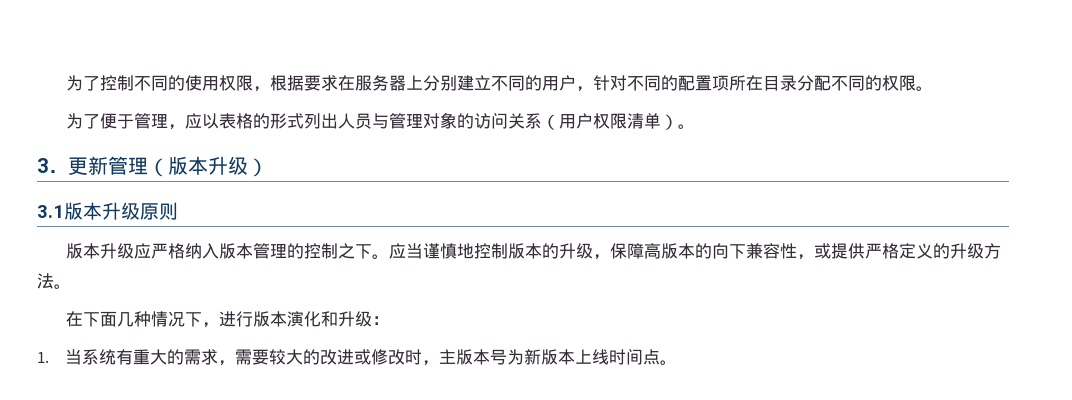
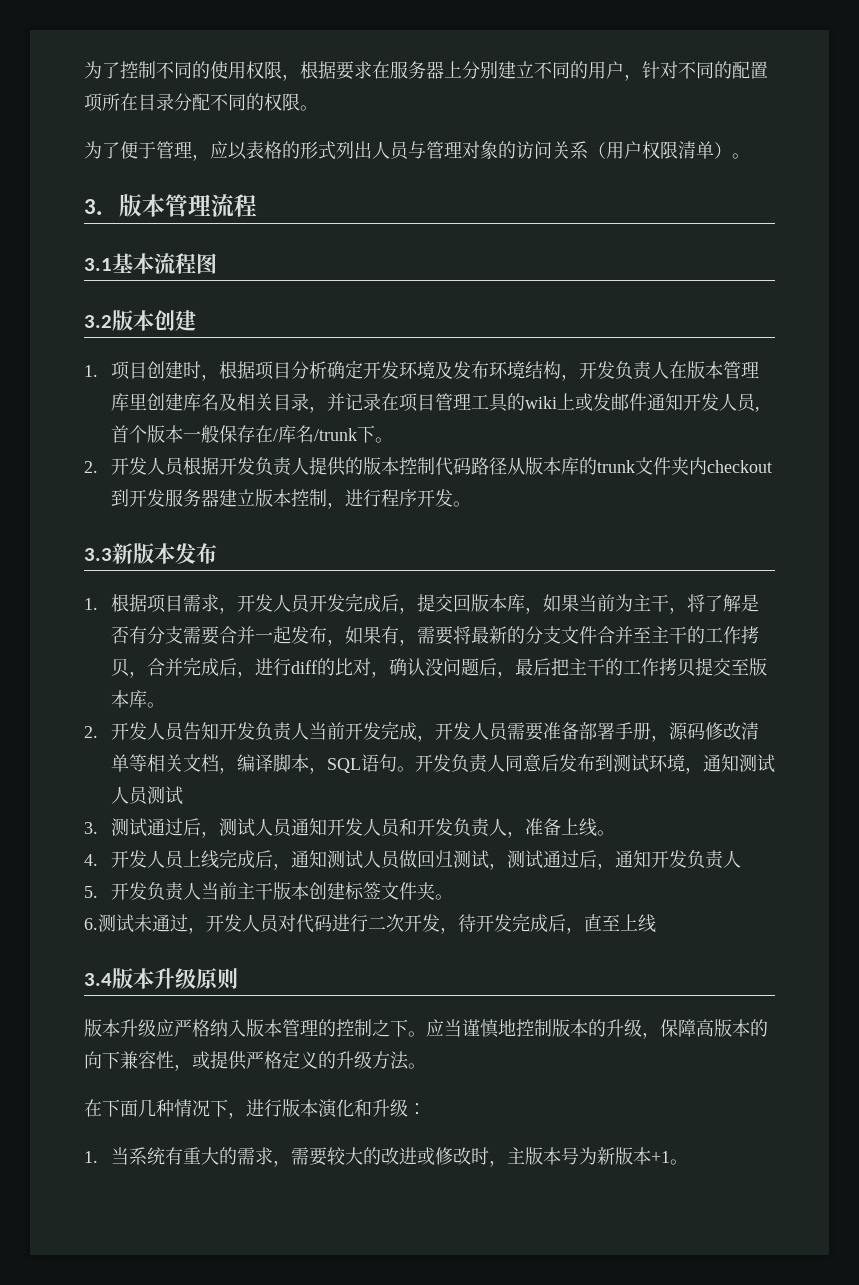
[68,156,268,177] [37,205,64,218] 更新管理（版本升级） // 3.1 -> [119,194,257,217] [84,253,217,274] [84,310,196,331] [84,360,759,381] [110,393,760,413] [110,425,393,443] [84,457,772,476] [110,489,471,509] [84,543,217,564] [84,593,759,614] [110,626,759,646] [110,657,767,678] [110,690,165,708] [84,721,759,742] [110,754,775,774] [110,786,183,805] [84,818,615,838] [84,849,741,870] [84,882,453,901] [84,913,656,934] [84,973,112,986] 版本管理流程 // 3.1基本流程图 // 3.2版本创建 // 1.项目创建时，根据项目分析确定开发环境及发布环境结构，开发负责人在版本管理库里创建库名及相关目录，并记录在项目管理工具的wiki上或发邮件通知开发人员,首个版本一般保存在/库名/trunk下。 // 2.开发人员根据开发负责人提供的版本控制代码路径从版本库的trunk文件夹内checkout到开发服务器建立版本控制，进行程序开发。 // 3.3新版本发布 // 1.根据项目需求，开发人员开发完成后，提交回版本库，如果当前为主干，将了解是否有分支需要合并一起发布，如果有，需要将最新的分支文件合并至主干的工作拷贝，合并完成后，进行diff的比对，确认没问题后，最后把主干的工作拷贝提交至版本库。 // 2.开发人员告知开发负责人当前开发完成，开发人员需要准备部署手册，源码修改清单等相关文档，编译脚本，SQL语句。开发负责人同意后发布到测试环境，通知测试人员测试 // 3.测试通过后，测试人员通知开发人员和开发负责人，准备上线。 // 4.开发人员上线完成后，通知测试人员做回归测试，测试通过后，通知开发负责人 // 5.开发负责人当前主干版本创建标签文件夹。 // 6.测试未通过，开发人员对代码进行二次开发，待开发完成后，直至上线 // 3.4
[574,349,660,365] 上线时间点 -> [650,1151,670,1163] +1

